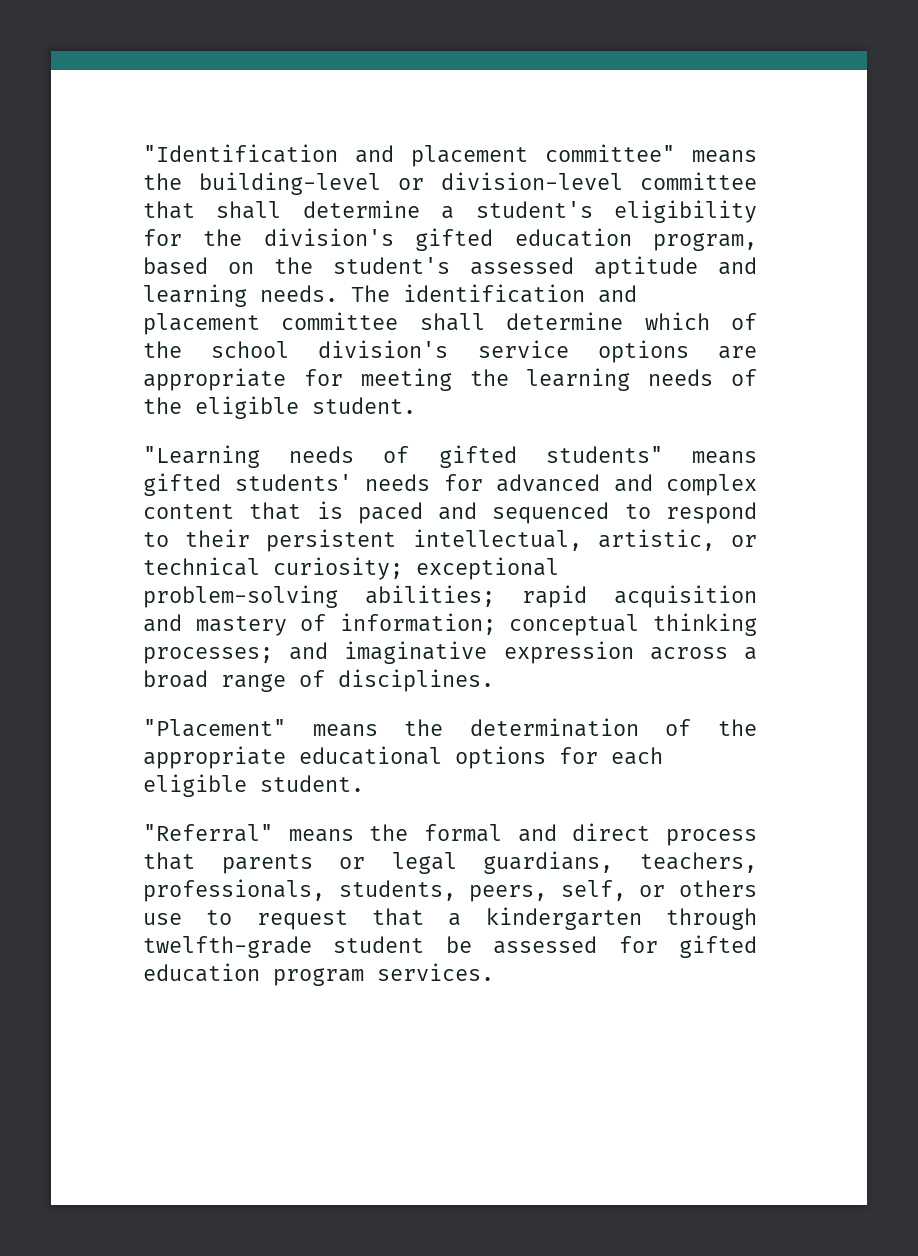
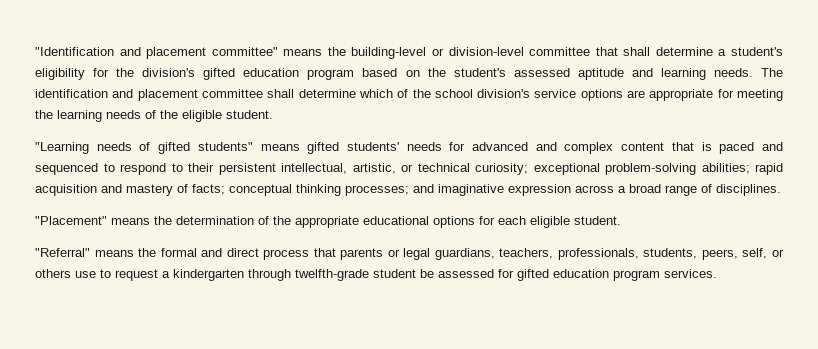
[653,233,757,251] program, -> [307,69,355,80] program
[339,613,496,635] information; -> [192,184,225,195] facts;
[372,908,424,926] that -> (158, 275) none

